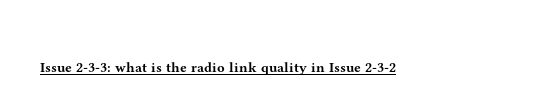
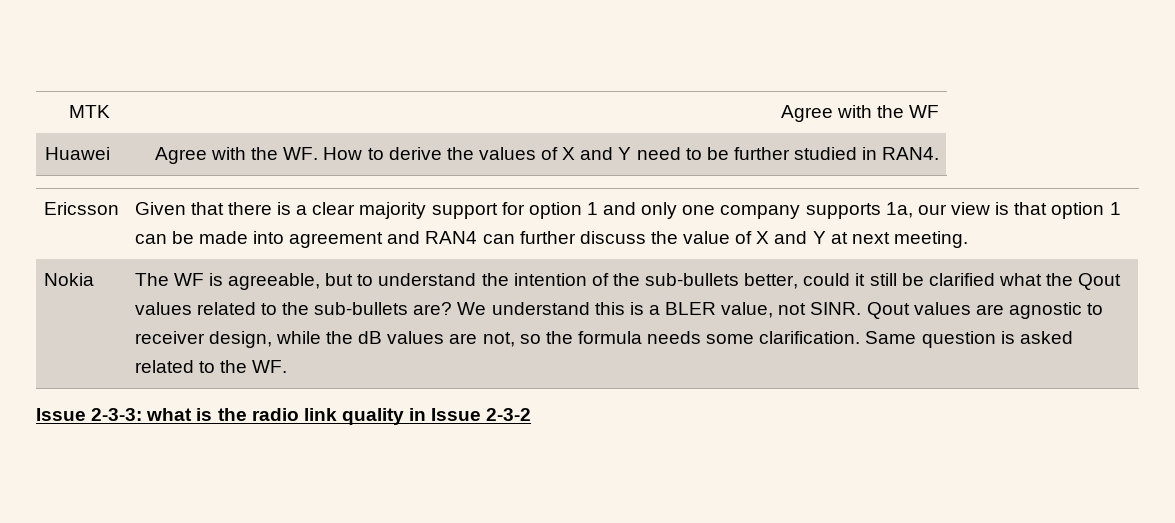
(40, 67) none -> [69,105,111,118] [780,105,940,122] [45,147,111,160] [154,147,940,164] [43,202,119,215] [134,202,1121,219] [134,231,968,248] [43,273,94,286] [134,273,1122,290] [134,302,1104,319] [134,331,1073,348] [134,360,288,373] MTK | Agree with the WF // Huawei | Agree with the WF. How to derive the values of X and Y need to be further studied in RAN4. // Ericsson | Given that there is a clear majority support for option 1 and only one company supports 1a, our view is that option 1 can be made into agreement and RAN4 can further discuss the value of X and Y at next meeting. // Nokia | The WF is agreeable, but to understand the intention of the sub-bullets better, could it still be clarified what the Qout values related to the sub-bullets are? We understand this is a BLER value, not SINR. Qout values are agnostic to receiver design, while the dB values are not, so the formula needs some clarification. Same question is asked related to the WF. //

